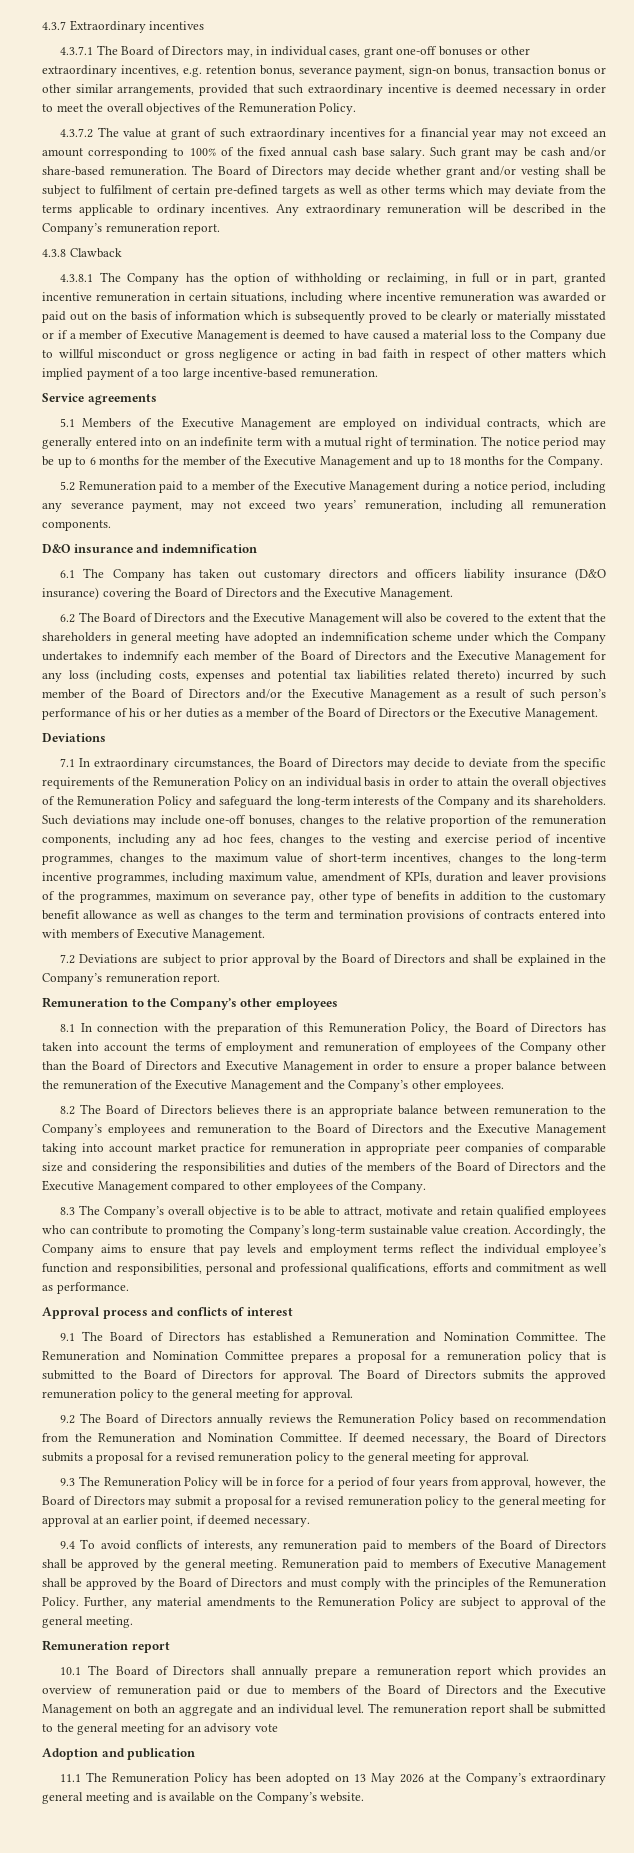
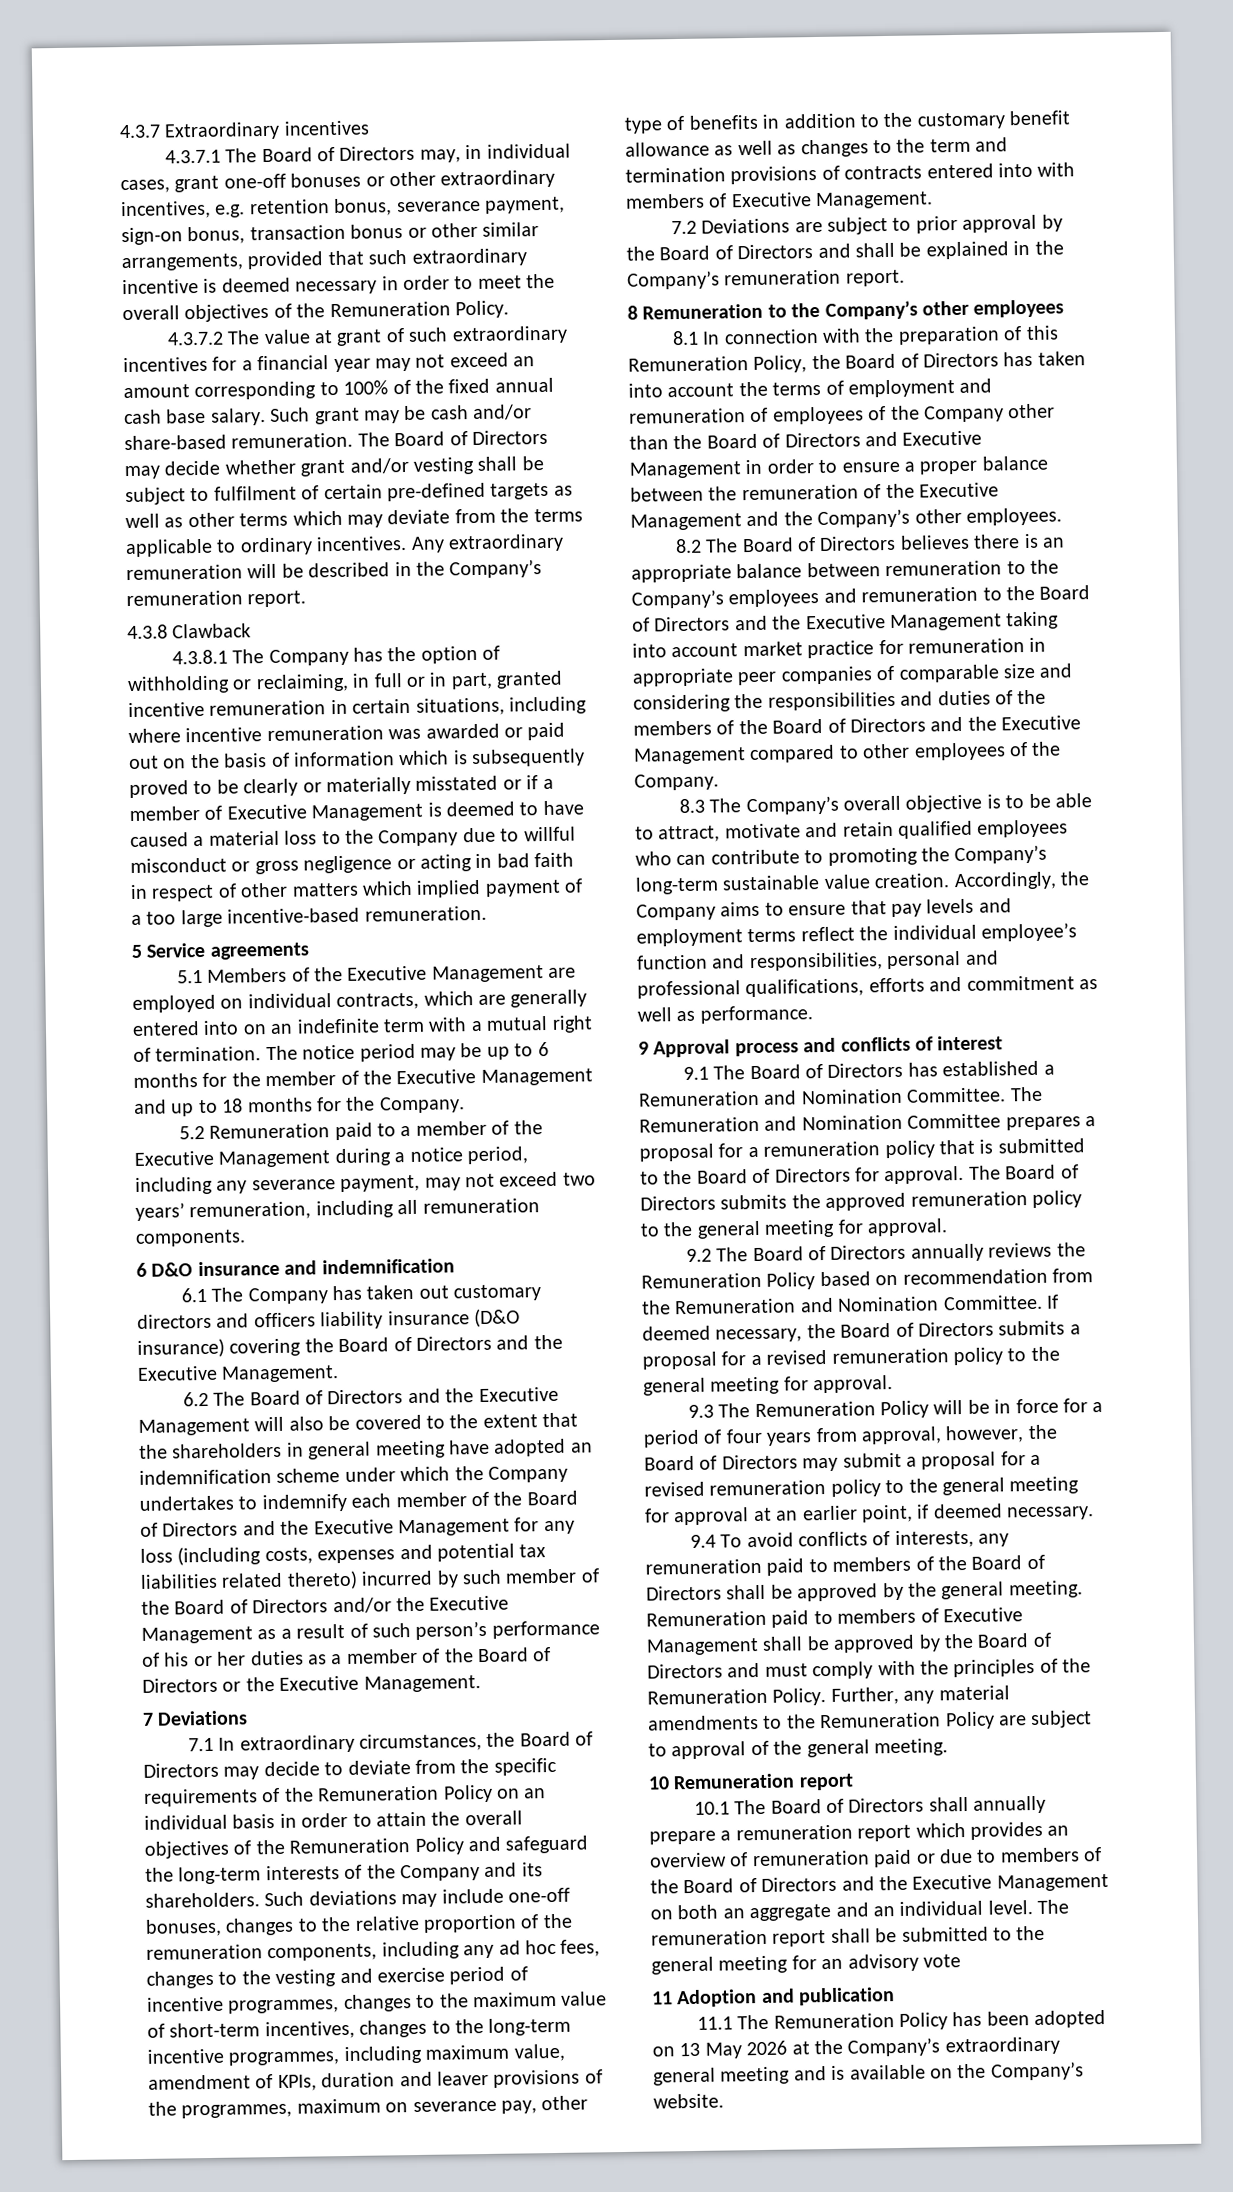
(378, 373) none -> [131,944,142,959] 5
(111, 525) none -> [136,1262,147,1277] 6
(598, 714) none -> [142,1712,154,1726] 7
(221, 979) none -> [627,305,638,320] 8
(129, 1288) none -> [638,1041,649,1055] 9
(133, 1622) none -> [648,1776,670,1790] 10
(278, 1728) none -> [651,1991,673,2005] 11

